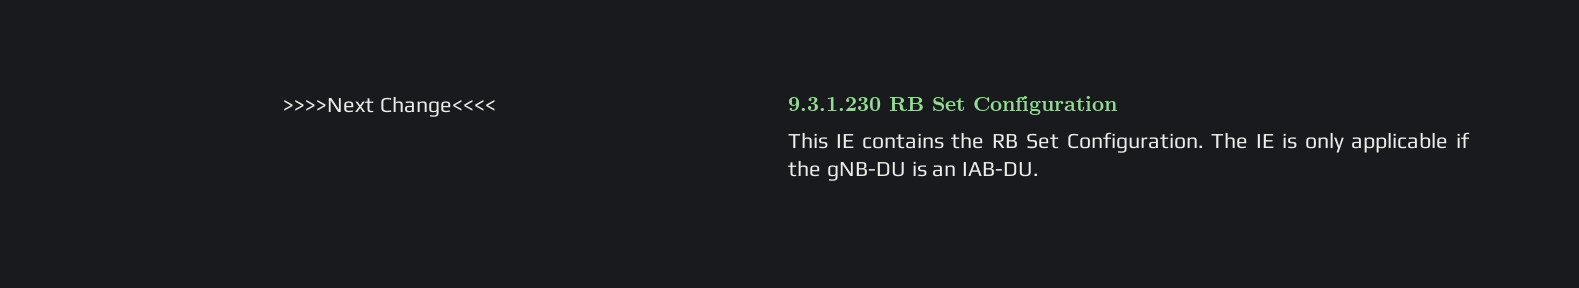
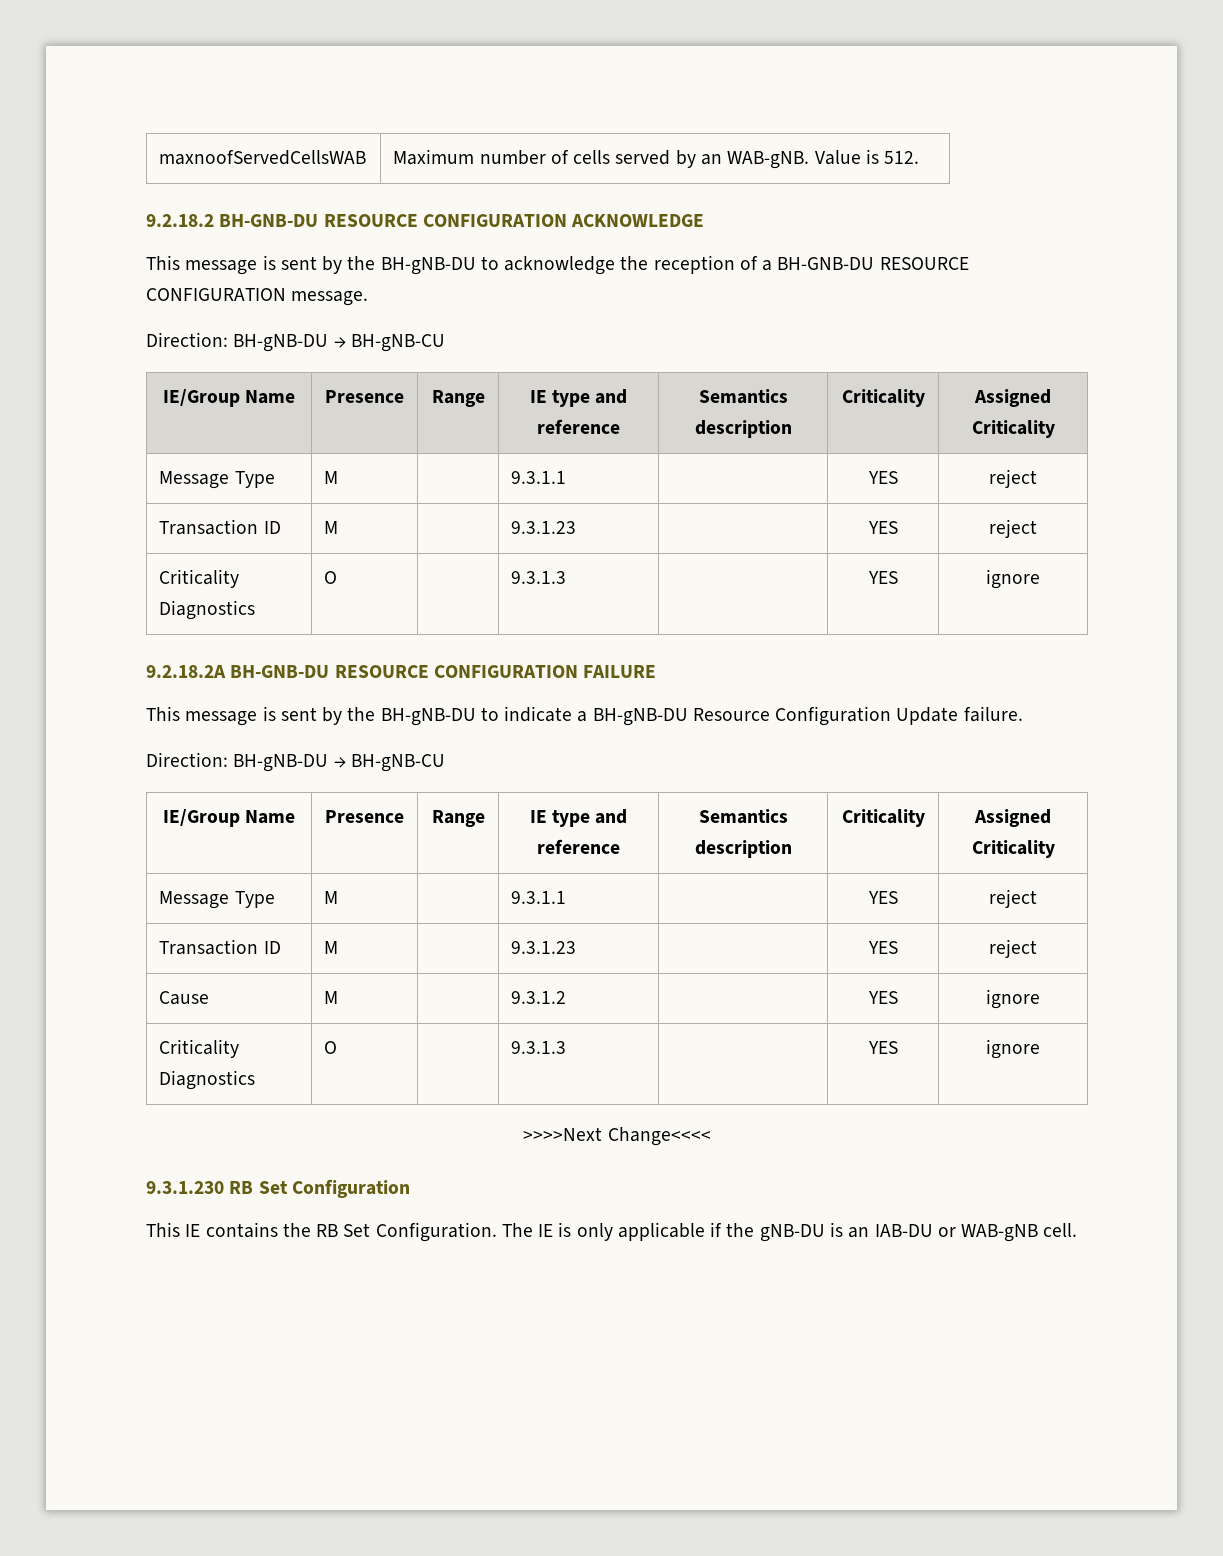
(283, 105) none -> [159,150,367,165] [393,149,920,169] [146,214,705,227] [146,255,969,275] [146,288,369,306] [146,332,445,352] [162,389,296,407] [325,390,404,403] [431,390,485,407] [529,389,628,407] [537,419,620,434] [698,389,788,404] [694,420,792,438] [841,389,925,407] [974,389,1051,407] [971,420,1055,438] [159,471,275,489] [324,471,339,484] [511,471,567,484] [867,471,898,484] [989,469,1037,488] [159,519,281,535] [324,521,339,534] [511,521,577,534] [867,521,898,534] [989,519,1037,538] [159,569,240,588] [159,600,256,620] [324,571,338,584] [511,571,567,584] [867,571,898,584] [986,569,1040,589] [146,665,657,678] [146,706,1023,726] [146,752,445,772] [162,809,296,827] [325,810,404,823] [431,810,485,827] [529,809,628,827] [537,839,620,854] [698,809,788,824] [694,840,792,858] [841,809,925,827] [974,809,1051,827] [971,840,1055,858] [159,891,275,909] [324,891,339,904] [511,891,567,904] [867,891,898,904] [989,889,1037,908] [159,939,281,955] [324,941,339,954] [511,941,577,954] [867,941,898,954] [989,939,1037,958] [159,991,210,1005] [324,991,339,1004] [511,991,567,1004] [867,991,898,1004] [986,989,1040,1009] [159,1039,240,1058] [159,1070,256,1090] [324,1041,338,1054] [511,1041,567,1054] [867,1041,898,1054] [986,1039,1040,1059] maxnoofServedCellsWAB | Maximum number of cells served by an WAB-gNB. Value is 512. // 9.2.18.2 BH-GNB-DU RESOURCE CONFIGURATION ACKNOWLEDGE // This message is sent by the BH-gNB-DU to acknowledge the reception of a BH-GNB-DU RESOURCE CONFIGURATION message. // Direction: BH-gNB-DU → BH-gNB-CU // IE/Group Name | Presence | Range | IE type and reference | Semantics description | Criticality | Assigned Criticality // Message Type | M | | 9.3.1.1 | | YES | reject // Transaction ID | M | | 9.3.1.23 | | YES | reject // Criticality Diagnostics | O | | 9.3.1.3 | | YES | ignore // 9.2.18.2A BH-GNB-DU RESOURCE CONFIGURATION FAILURE // This message is sent by the BH-gNB-DU to indicate a BH-gNB-DU Resource Configuration Update failure. // Direction: BH-gNB-DU → BH-gNB-CU // IE/Group Name | Presence | Range | IE type and reference | Semantics description | Criticality | Assigned Criticality // Message Type | M | | 9.3.1.1 | | YES | reject // Transaction ID | M | | 9.3.1.23 | | YES | reject // Cause | M | | 9.3.1.2 | | YES | ignore // Criticality Diagnostics | O | | 9.3.1.3 | | YES | ignore //
[962,162,1040,177] IAB-DU. -> [874,1223,1078,1242] IAB-DU or WAB-gNB cell.

